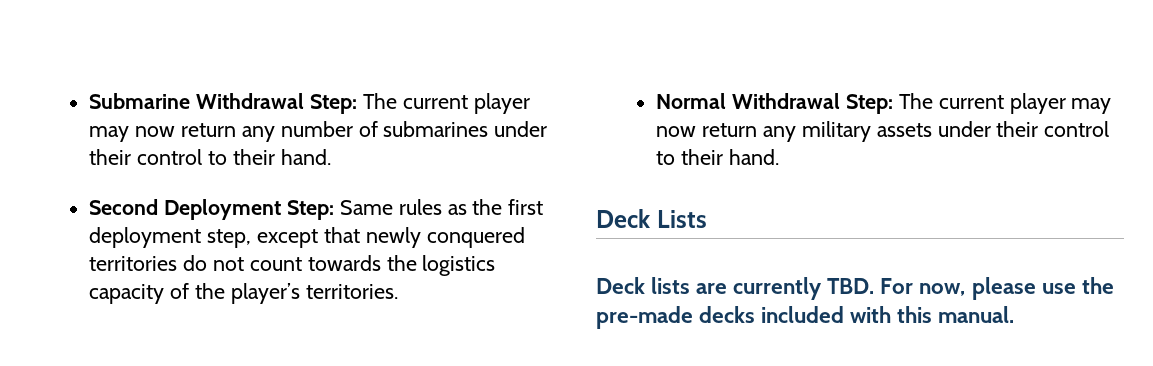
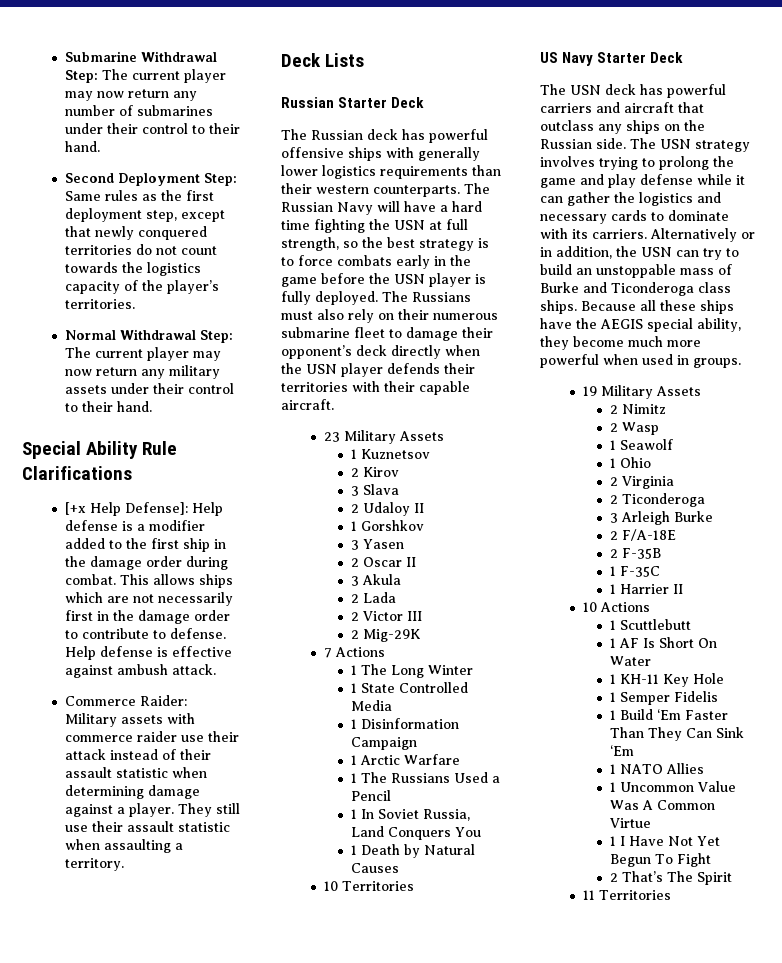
(780, 157) none -> [22,441,178,459] [22,466,132,480] [64,502,223,516] [64,520,205,531] [64,538,226,552] [64,556,228,570] [64,574,233,588] [64,592,233,606] [64,610,230,624] [64,628,226,639] [64,646,232,660] [64,664,216,678] [64,695,187,706] [64,713,195,727] [64,731,239,742] [64,749,211,760] [64,767,207,778] [64,785,200,799] [64,803,240,817] [64,821,230,832] [64,839,183,853] [64,858,124,871] // Special Ability Rule Clarifications // [+x Help Defense]: Help defense is a modifier added to the first ship in the damage order during combat. This allows ships which are not necessarily first in the damage order to contribute to defense. Help defense is effective against ambush attack. // Commerce Raider: Military assets with commerce raider use their attack instead of their assault statistic when determining damage against a player. They still use their assault statistic when assaulting a territory.
[596,277,1114,300] [596,306,1015,329] Deck lists are currently TBD. For now, please use the pre-made decks included with this manual. -> [281,97,425,108] [281,129,488,143] [281,147,480,161] [281,165,501,179] [281,183,490,197] [281,201,482,215] [281,219,468,233] [281,237,489,251] [281,255,471,269] [281,273,486,287] [281,291,471,305] [281,309,498,323] [281,327,493,341] [281,345,480,359] [281,363,475,377] [281,381,470,395] [281,399,334,410] [323,430,444,444] [351,449,431,459] [351,467,400,477] [351,484,400,496] [351,502,425,516] [351,520,425,531] [351,539,405,550] [351,557,417,567] [351,574,402,586] [351,592,397,603] [351,611,423,621] [351,629,422,642] [323,647,385,658] [351,664,474,678] [351,682,469,693] [351,700,393,711] [351,718,460,729] [351,737,418,750] [351,754,461,765] [351,772,501,783] [351,790,392,801] [351,809,471,821] [351,826,482,840] [351,844,476,858] [351,863,400,873] [323,881,414,891] [540,52,684,66] [540,84,726,98] [540,102,704,113] [540,120,705,134] [540,138,750,152] [540,156,734,170] [540,174,745,188] [540,192,721,206] [540,210,729,224] [540,228,755,242] [540,246,739,260] [540,264,732,278] [540,282,731,296] [540,300,734,314] [540,318,741,332] [540,336,701,350] [540,354,741,368] [582,385,701,399] [610,404,667,414] [610,422,660,435] [610,439,674,450] [610,457,652,468] [610,476,675,489] [610,493,706,507] [610,511,714,525] [610,529,677,541] [610,548,662,559] [610,566,661,577] [610,584,684,594] [582,602,650,612] [610,619,692,630] [610,637,718,648] [610,656,652,666] [610,673,725,687] [610,691,719,705] [610,709,729,720] [610,727,745,741] [610,745,635,756] [610,763,705,774] [610,781,737,792] [610,800,716,810] [610,818,652,828] [610,836,721,846] [610,853,712,867] [610,871,733,885] [582,890,671,900] Russian Starter Deck // The Russian deck has powerful offensive ships with generally lower logistics requirements than their western counterparts. The Russian Navy will have a hard time fighting the USN at full strength, so the best strategy is to force combats early in the game before the USN player is fully deployed. The Russians must also rely on their numerous submarine fleet to damage their opponent’s deck directly when the USN player defends their territories with their capable aircraft. // 23 Military Assets // 1 Kuznetsov // 2 Kirov // 3 Slava // 2 Udaloy II // 1 Gorshkov // 3 Yasen // 2 Oscar II // 3 Akula // 2 Lada // 2 Victor III // 2 Mig-29K // 7 Actions // 1 The Long Winter // 1 State Controlled Media // 1 Disinformation Campaign // 1 Arctic Warfare // 1 The Russians Used a Pencil // 1 In Soviet Russia, Land Conquers You // 1 Death by Natural Causes // 10 Territories // US Navy Starter Deck // The USN deck has powerful carriers and aircraft that outclass any ships on the Russian side. The USN strategy involves trying to prolong the game and play defense while it can gather the logistics and necessary cards to dominate with its carriers. Alternatively or in addition, the USN can try to build an unstoppable mass of Burke and Ticonderoga class ships. Because all these ships have the AEGIS special ability, they become much more powerful when used in groups. // 19 Military Assets // 2 Nimitz // 2 Wasp // 1 Seawolf // 1 Ohio // 2 Virginia // 2 Ticonderoga // 3 Arleigh Burke // 2 F/A-18E // 2 F-35B // 1 F-35C // 1 Harrier II // 10 Actions // 1 Scuttlebutt // 1 AF Is Short On Water // 1 KH-11 Key Hole // 1 Semper Fidelis // 1 Build ‘Em Faster Than They Can Sink ‘Em // 1 NATO Allies // 1 Uncommon Value Was A Common Virtue // 1 I Have Not Yet Begun To Fight // 2 That’s The Spirit // 11 Territories

